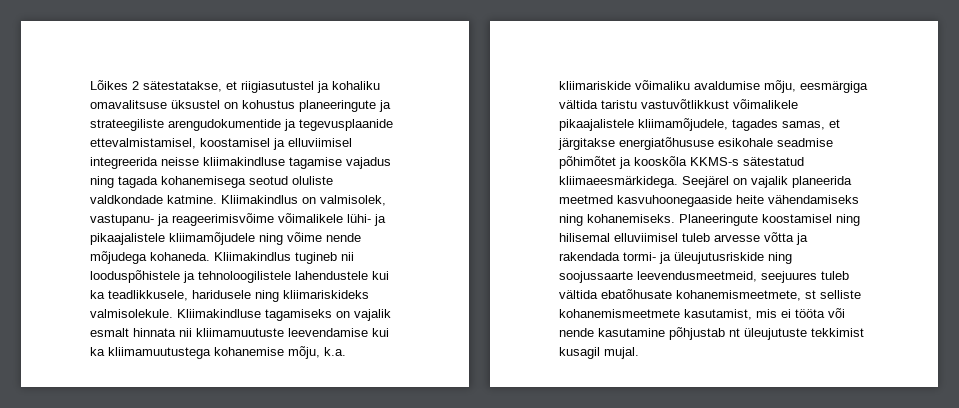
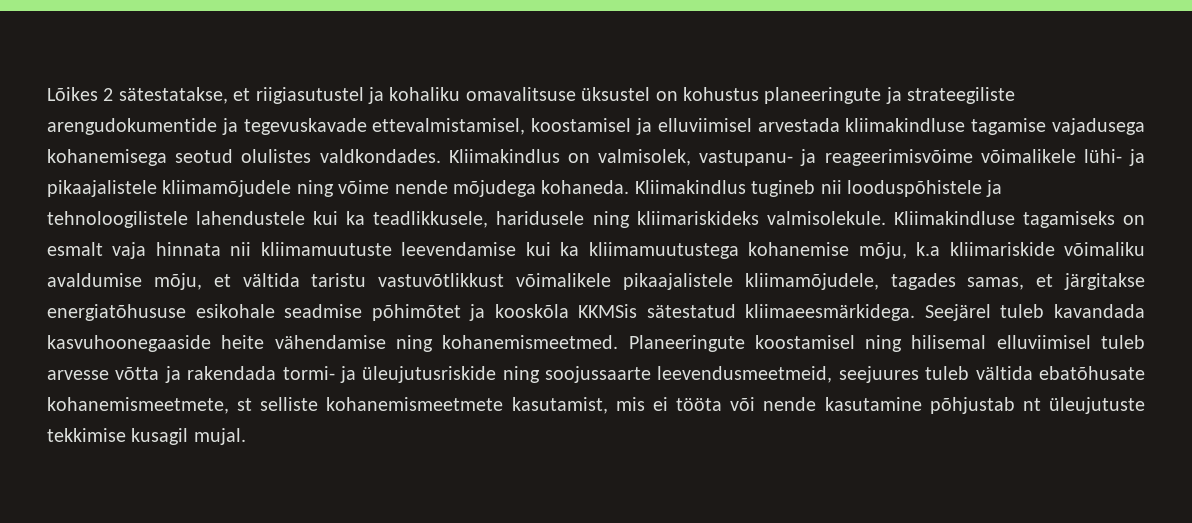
[299,119,393,131] tegevusplaanide -> [243,118,367,135] tegevuskavade
[90,157,391,169] [90,176,333,188] [90,195,217,204] integreerida neisse kliimakindluse tagamise vajadus ning tagada kohanemisega seotud oluliste valdkondade katmine. -> [757,118,1145,135] [47,149,441,166] arvestada kliimakindluse tagamise vajadusega kohanemisega seotud olulistes valdkondades.
[354,309,391,321] [90,328,129,337] vajalik esmalt -> [47,242,147,259] esmalt vaja
[324,347,346,356] k.a. -> [916,242,941,256] k.a
[800,81,868,93] eesmärgiga -> [213,274,231,287] et
[690,157,739,166] KKMS-s -> [578,304,638,318] KKMSis
[733,176,852,188] [559,195,859,207] [559,214,675,226] on vajalik planeerida meetmed kasvuhoonegaaside heite vähendamiseks ning kohanemiseks. -> [1000,304,1145,318] [47,335,619,352] tuleb kavandada kasvuhoonegaaside heite vähendamise ning kohanemismeetmed.
[811,328,864,337] tekkimist -> [47,428,126,442] tekkimise

